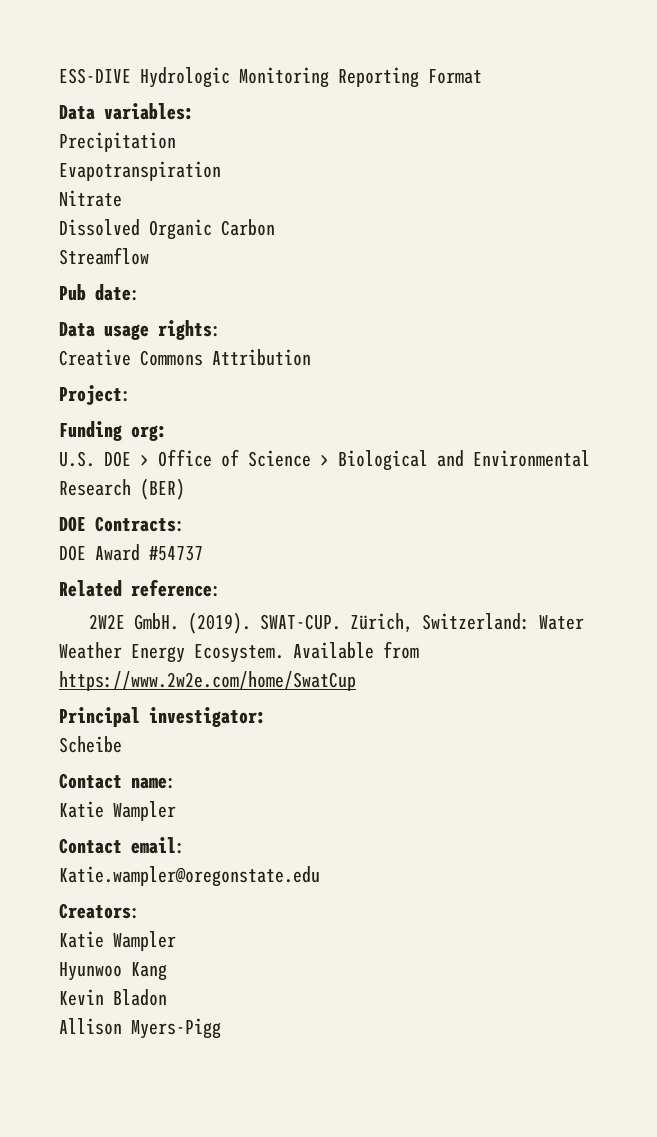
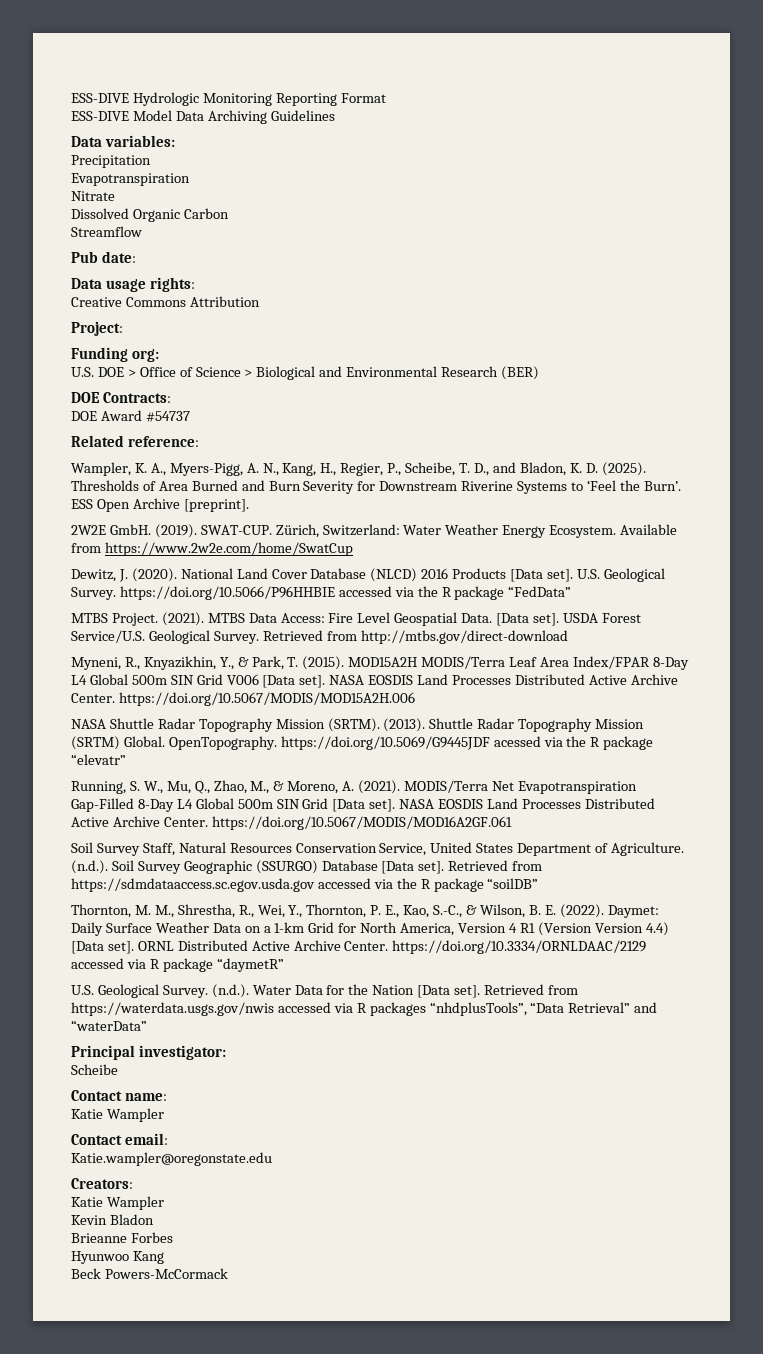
(482, 76) none -> [71,110,335,124] // ESS-DIVE Model Data Archiving Guidelines
(221, 588) none -> [71,462,646,476] [71,480,681,494] [71,498,249,512] // Wampler, K. A., Myers-Pigg, A. N., Kang, H., Regier, P., Scheibe, T. D., and Bladon, K. D. (2025). Thresholds of Area Burned and Burn Severity for Downstream Riverine Systems to ‘Feel the Burn’. ESS Open Archive [preprint].
(356, 681) none -> [71,568,665,582] [71,586,572,600] [71,612,641,626] [71,630,568,644] [71,656,689,670] [71,674,678,688] [71,692,415,706] [71,718,645,732] [71,736,654,750] [71,754,126,765] [71,780,637,794] [71,798,655,812] [71,816,512,830] [71,842,685,856] [71,860,543,874] [71,878,539,892] [71,904,659,918] [71,922,669,936] [71,940,647,954] [71,958,284,972] [71,984,578,998] [71,1002,658,1016] [71,1020,147,1031] // Dewitz, J. (2020). National Land Cover Database (NLCD) 2016 Products [Data set]. U.S. Geological Survey. https://doi.org/10.5066/P96HHBIE accessed via the R package “FedData” // MTBS Project. (2021). MTBS Data Access: Fire Level Geospatial Data. [Data set]. USDA Forest Service/U.S. Geological Survey. Retrieved from http://mtbs.gov/direct-download // Myneni, R., Knyazikhin, Y., & Park, T. (2015). MOD15A2H MODIS/Terra Leaf Area Index/FPAR 8-Day L4 Global 500m SIN Grid V006 [Data set]. NASA EOSDIS Land Processes Distributed Active Archive Center. https://doi.org/10.5067/MODIS/MOD15A2H.006 // NASA Shuttle Radar Topography Mission (SRTM). (2013). Shuttle Radar Topography Mission (SRTM) Global. OpenTopography. https://doi.org/10.5069/G9445JDF acessed via the R package “elevatr” // Running, S. W., Mu, Q., Zhao, M., & Moreno, A. (2021). MODIS/Terra Net Evapotranspiration Gap-Filled 8-Day L4 Global 500m SIN Grid [Data set]. NASA EOSDIS Land Processes Distributed Active Archive Center. https://doi.org/10.5067/MODIS/MOD16A2GF.061 // Soil Survey Staff, Natural Resources Conservation Service, United States Department of Agriculture. (n.d.). Soil Survey Geographic (SSURGO) Database [Data set]. Retrieved from https://sdmdataaccess.sc.egov.usda.gov accessed via the R package “soilDB” // Thornton, M. M., Shrestha, R., Wei, Y., Thornton, P. E., Kao, S.-C., & Wilson, B. E. (2022). Daymet: Daily Surface Weather Data on a 1-km Grid for North America, Version 4 R1 (Version Version 4.4) [Data set]. ORNL Distributed Active Archive Center. https://doi.org/10.3334/ORNLDAAC/2129 accessed via R package “daymetR” // U.S. Geological Survey. (n.d.). Water Data for the Nation [Data set]. Retrieved from https://waterdata.usgs.gov/nwis accessed via R packages “nhdplusTools”, “Data Retrieval” and “waterData”
[59,962,167,981] [59,989,167,1006] [59,1018,221,1039] Hyunwoo Kang // Kevin Bladon // Allison Myers-Pigg -> [71,1214,154,1225] [71,1232,173,1243] [71,1251,164,1264] [71,1268,228,1279] Kevin Bladon // Brieanne Forbes // Hyunwoo Kang // Beck Powers-McCormack

